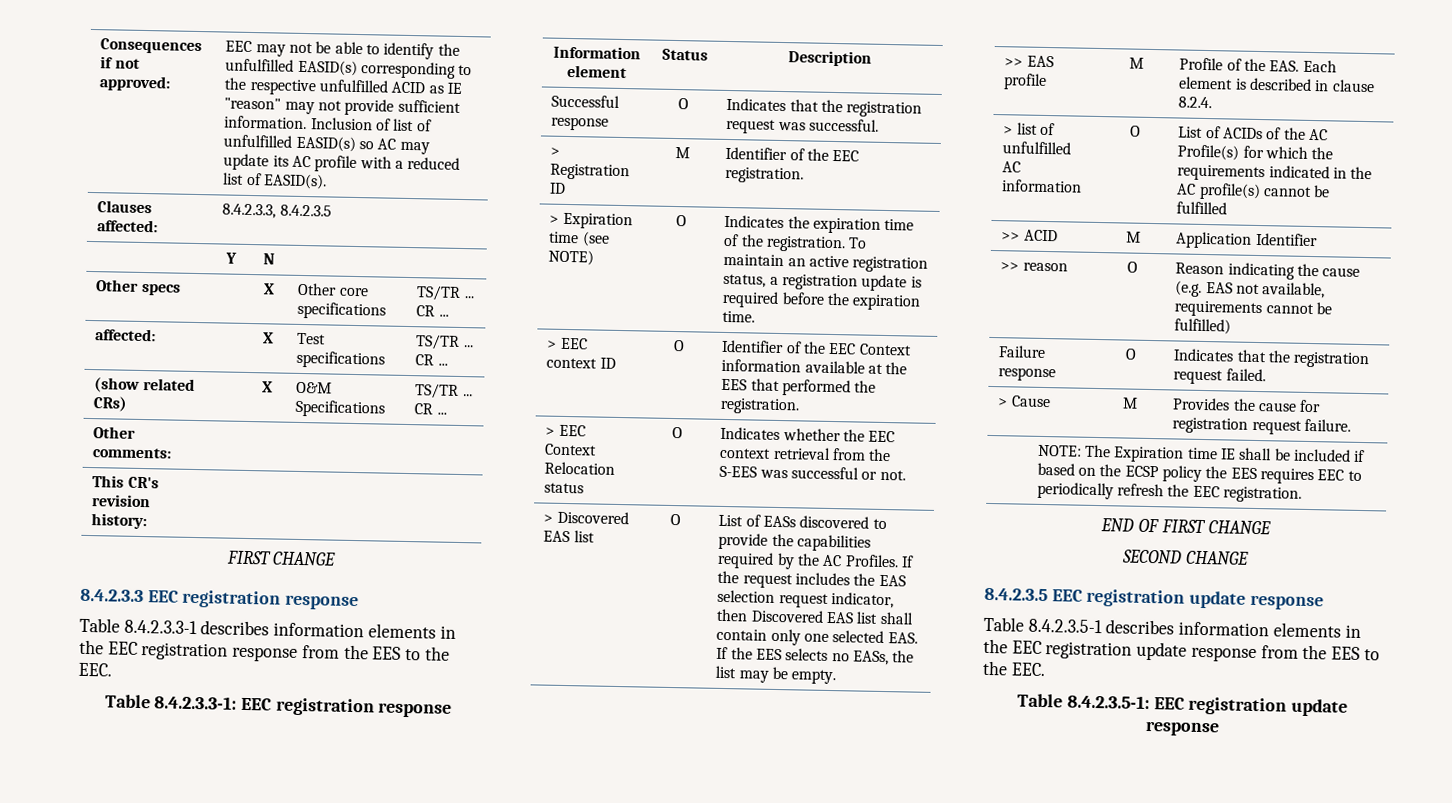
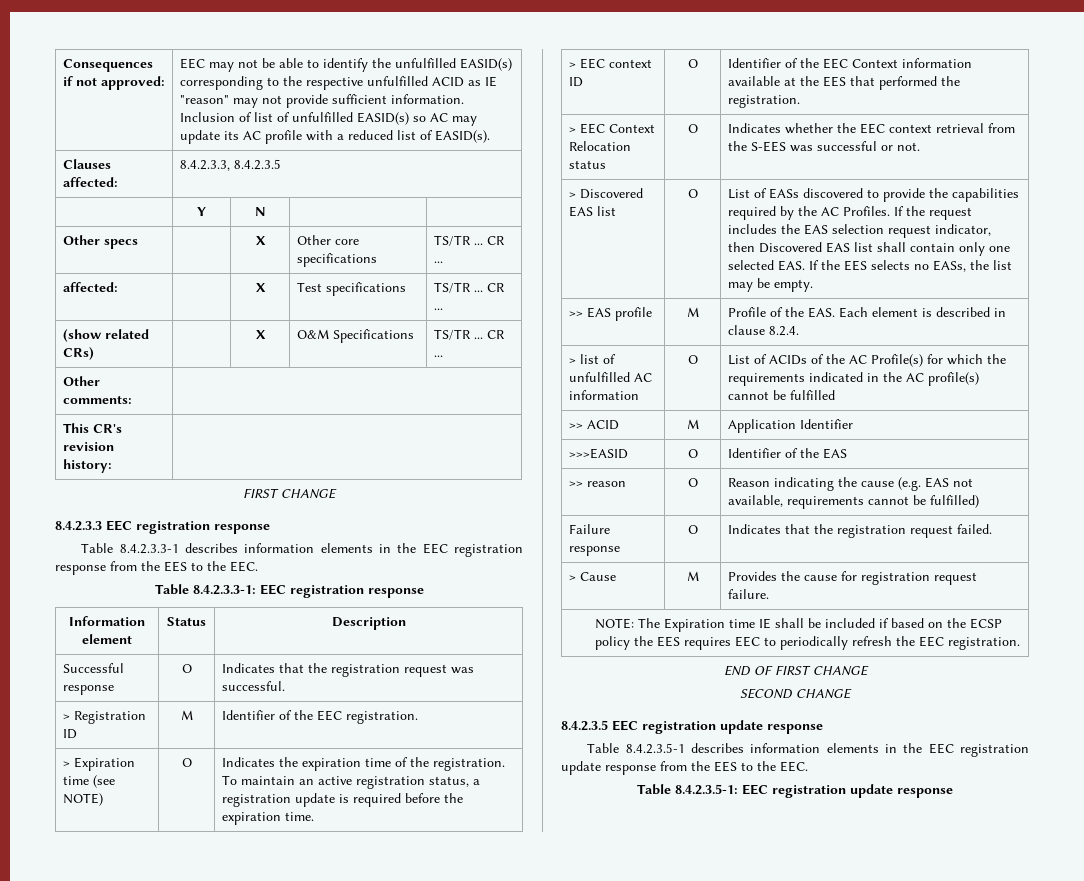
(1318, 239) none -> [568,448,628,459] [687,449,698,458] [727,448,847,459] // >>>EASID | O | Identifier of the EAS

